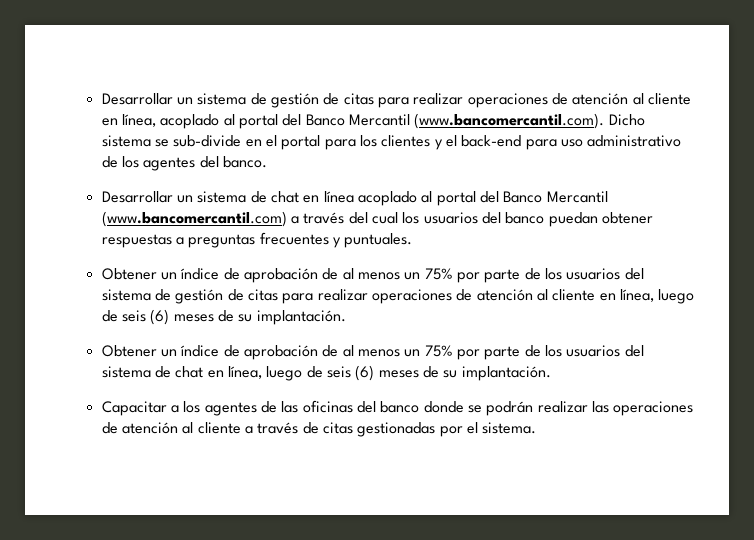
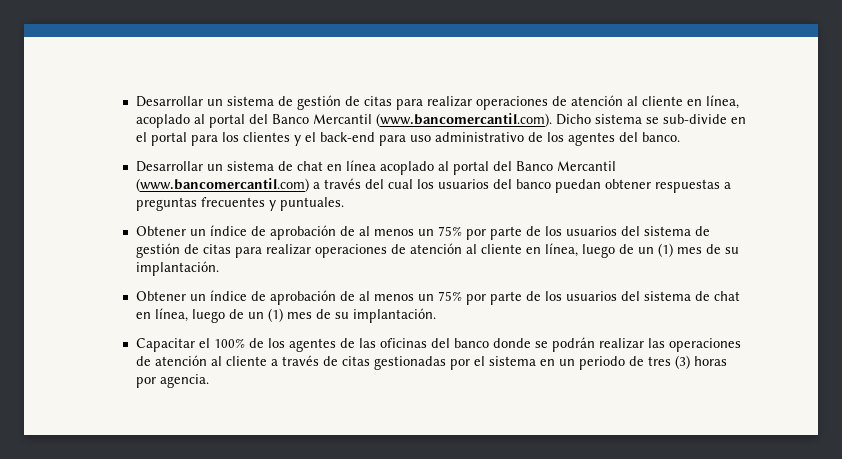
[122,309,214,325] seis (6) meses -> [637,243,702,257] un (1) mes
[327,365,419,381] seis (6) meses -> [247,308,312,322] un (1) mes
[171,405,180,413] a -> [198,338,264,348] el 100% de
[482,422,537,434] sistema. -> [488,355,727,370] [135,374,209,388] sistema en un periodo de tres (3) horas por agencia.

